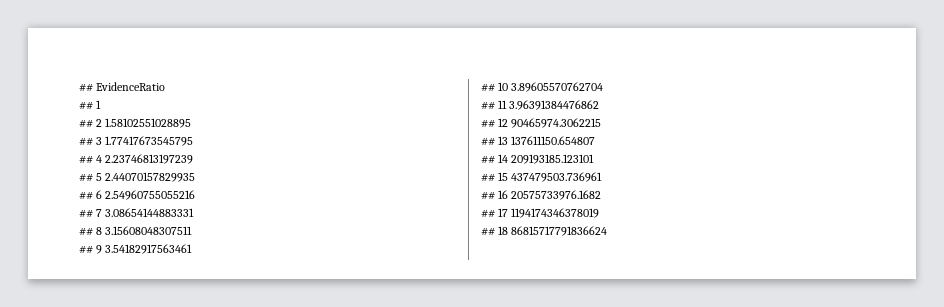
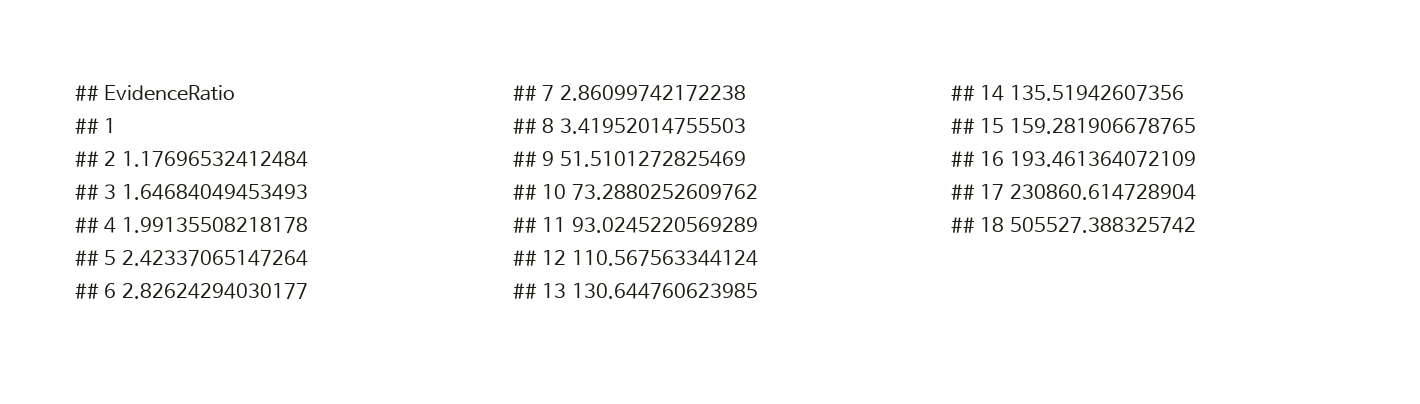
[105,118,192,128] 1.58102551028895 -> [121,151,308,167] 1.17696532412484
[105,136,194,146] 1.77417673545795 -> [121,184,308,200] 1.64684049453493
[105,154,194,164] 2.23746813197239 -> [121,217,308,233] 1.99135508218178
[105,172,196,182] 2.44070157829935 -> [121,250,308,266] 2.42337065147264
[105,190,196,200] 2.54960755055216 -> [121,283,308,299] 2.82624294030177
[105,208,195,217] 3.08654144883331 -> [559,85,746,101] 2.86099742172238
[105,226,193,235] 3.15608048307511 -> [559,118,746,134] 3.41952014755503
[105,244,193,254] 3.54182917563461 -> [559,151,746,167] 51.5101272825469
[511,82,604,92] 3.89605570762704 -> [571,184,758,200] 73.2880252609762
[509,100,600,110] 3.96391384476862 -> [571,217,758,233] 93.0245220569289
[511,118,602,128] 90465974.3062215 -> [571,250,758,266] 110.567563344124
[511,136,596,145] 137611150.654807 -> [571,283,758,299] 130.644760623985
[511,154,595,164] 209193185.123101 -> [1009,85,1184,101] 135.51942607356
[511,172,603,182] 437479503.736961 -> [1009,118,1196,134] 159.281906678765
[511,190,602,200] 20575733976.1682 -> [1009,151,1196,167] 193.461364072109
[511,208,600,218] 1194174346378019 -> [1009,184,1196,200] 230860.614728904
[511,226,608,236] 86815717791836624 -> [1009,217,1196,233] 505527.388325742

